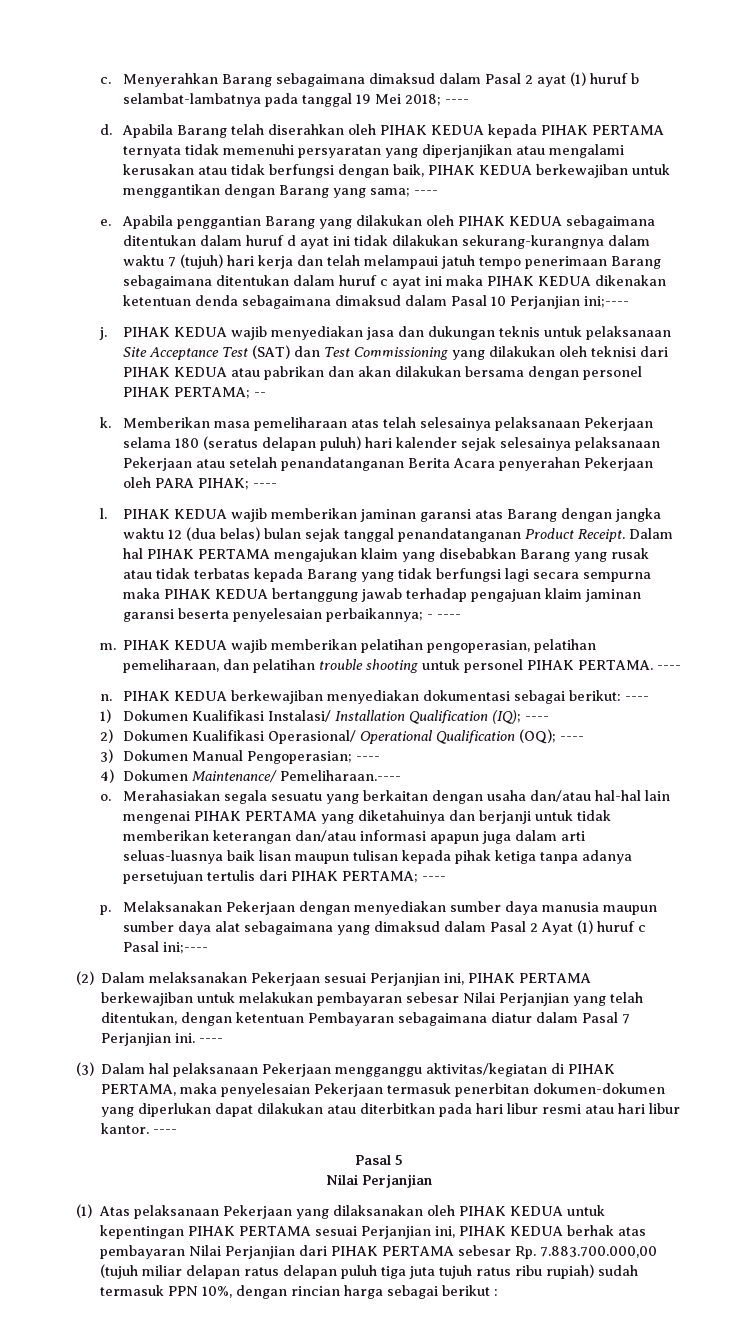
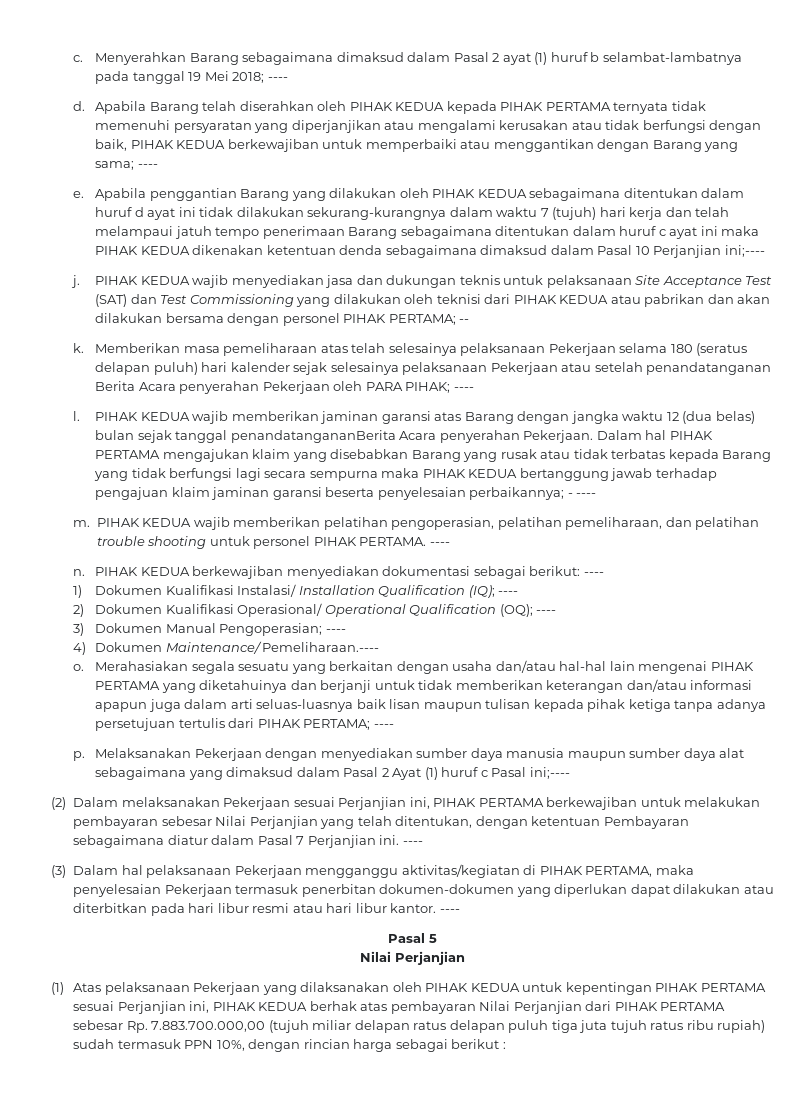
(671, 169) none -> [365,139,491,152] memperbaiki atau
[398,528,626,542] penandatanganan Product Receipt. -> [230,430,594,443] penandatangananBerita Acara penyerahan Pekerjaan.

